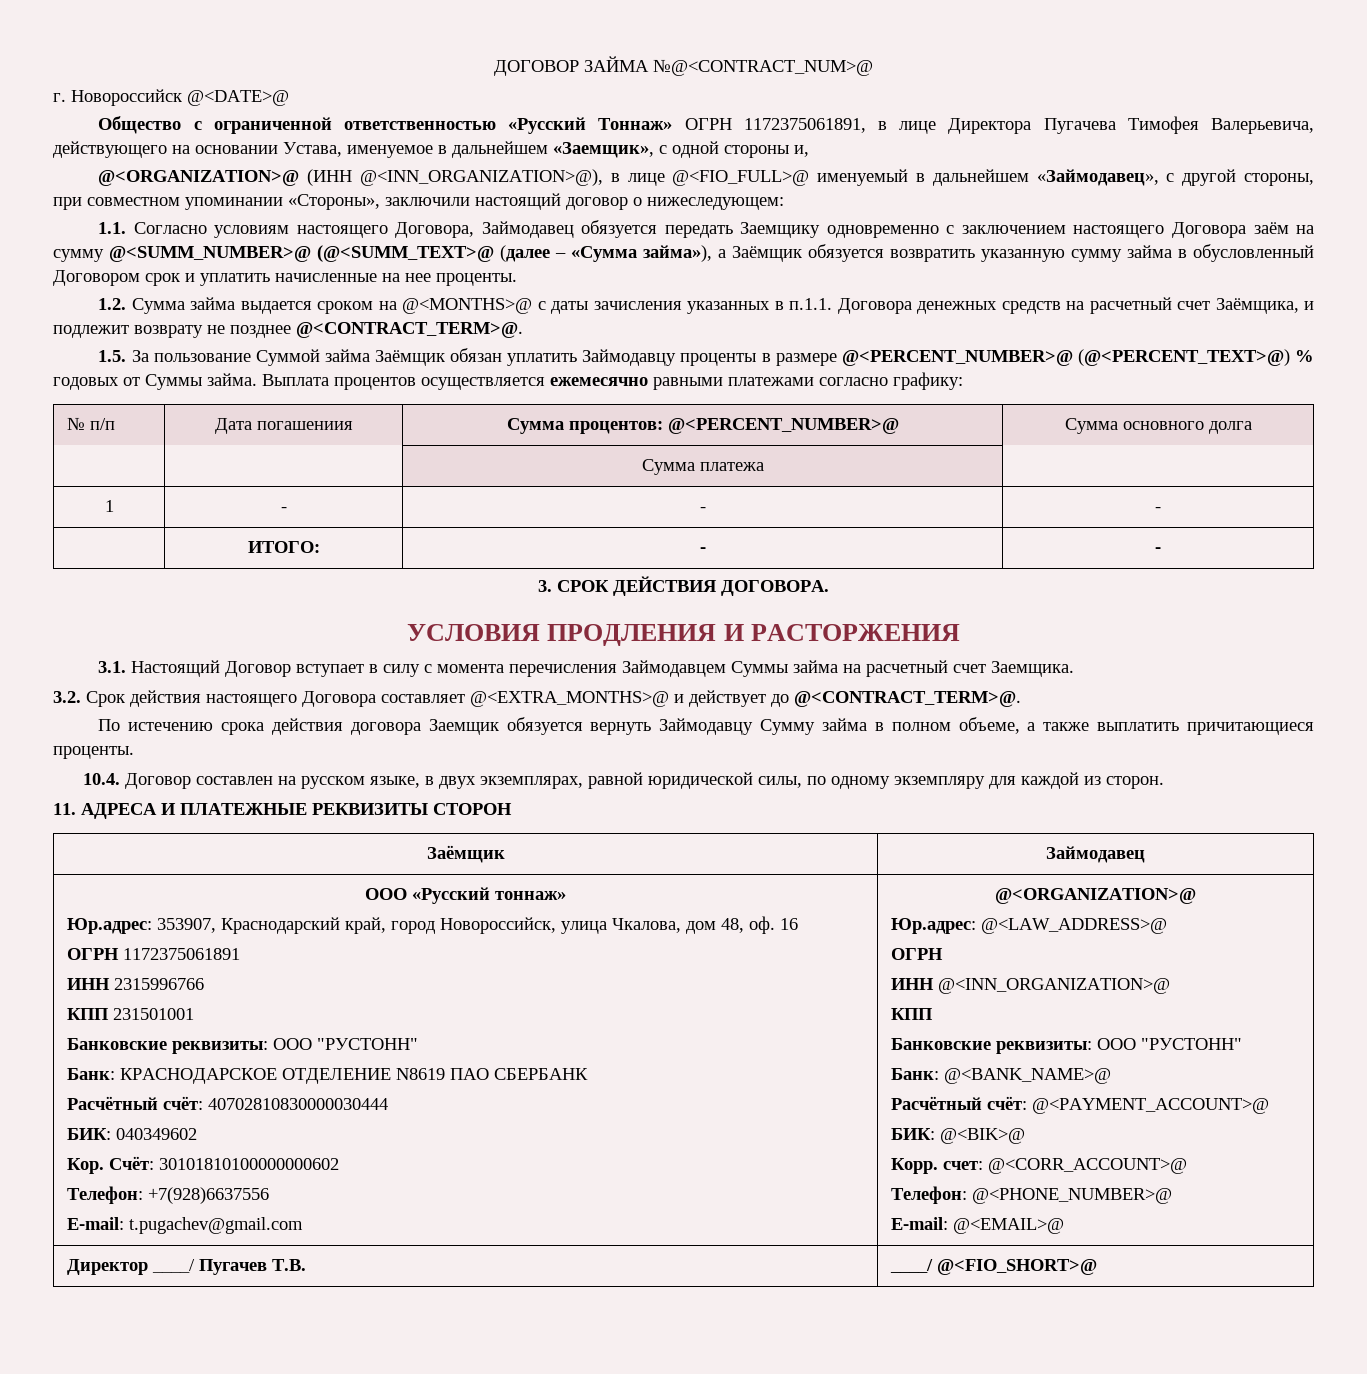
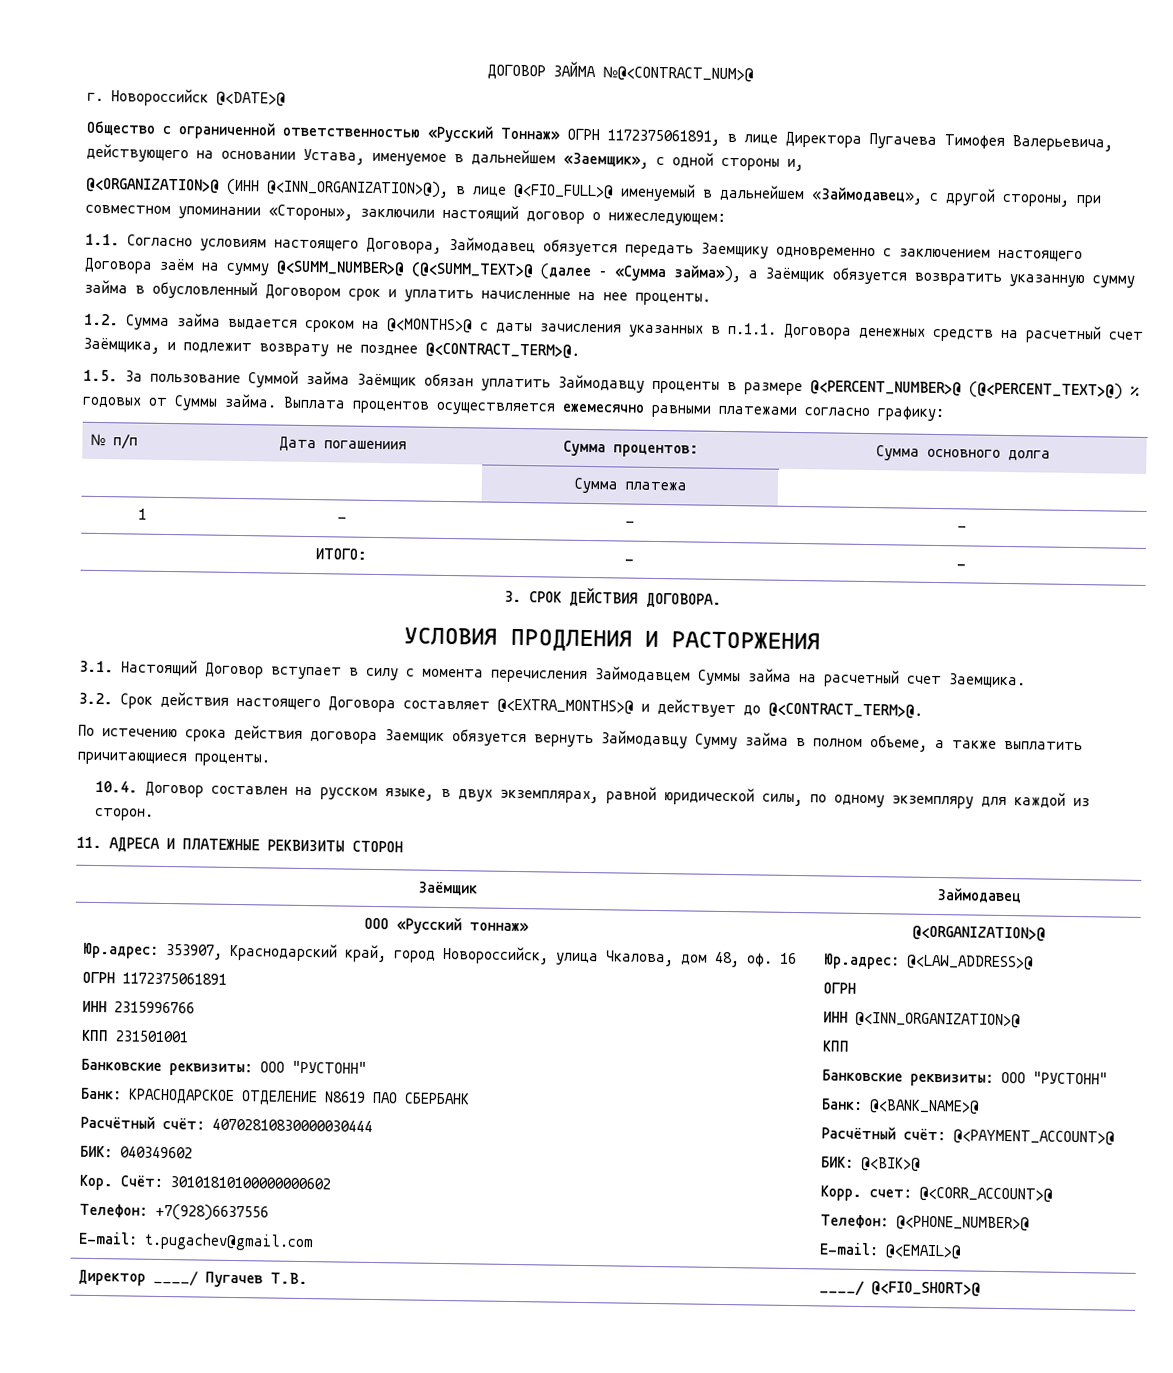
[667,418,899,434] @<PERCENT_NUMBER>@ -> (700, 451) none

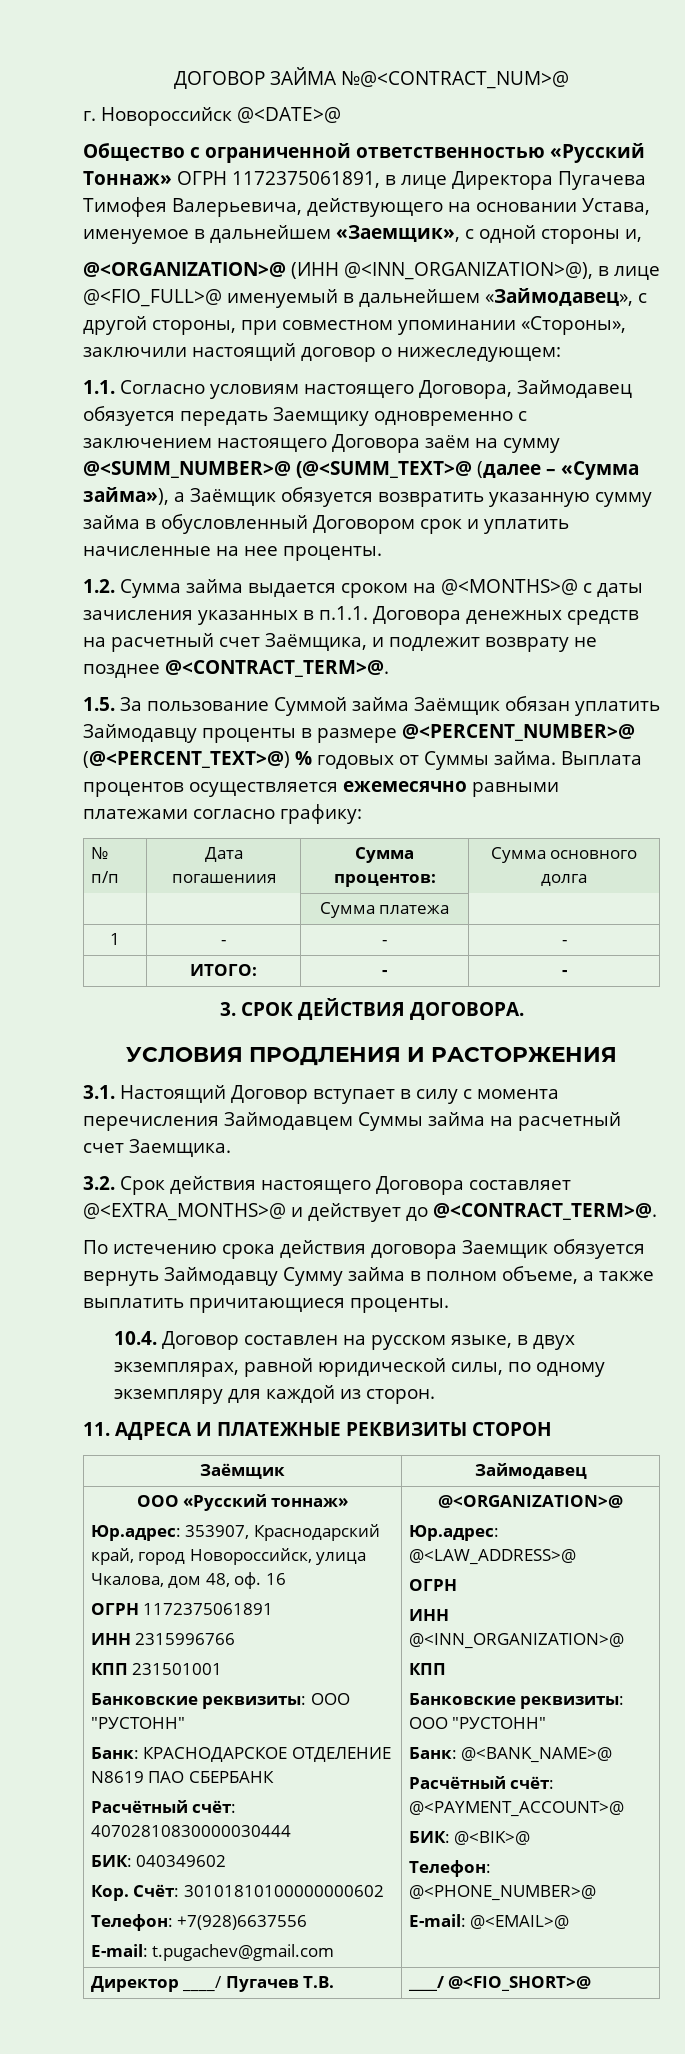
[819,1185,1053,1203] // Корр. счет: @<CORR_ACCOUNT>@ -> (531, 1838) none

